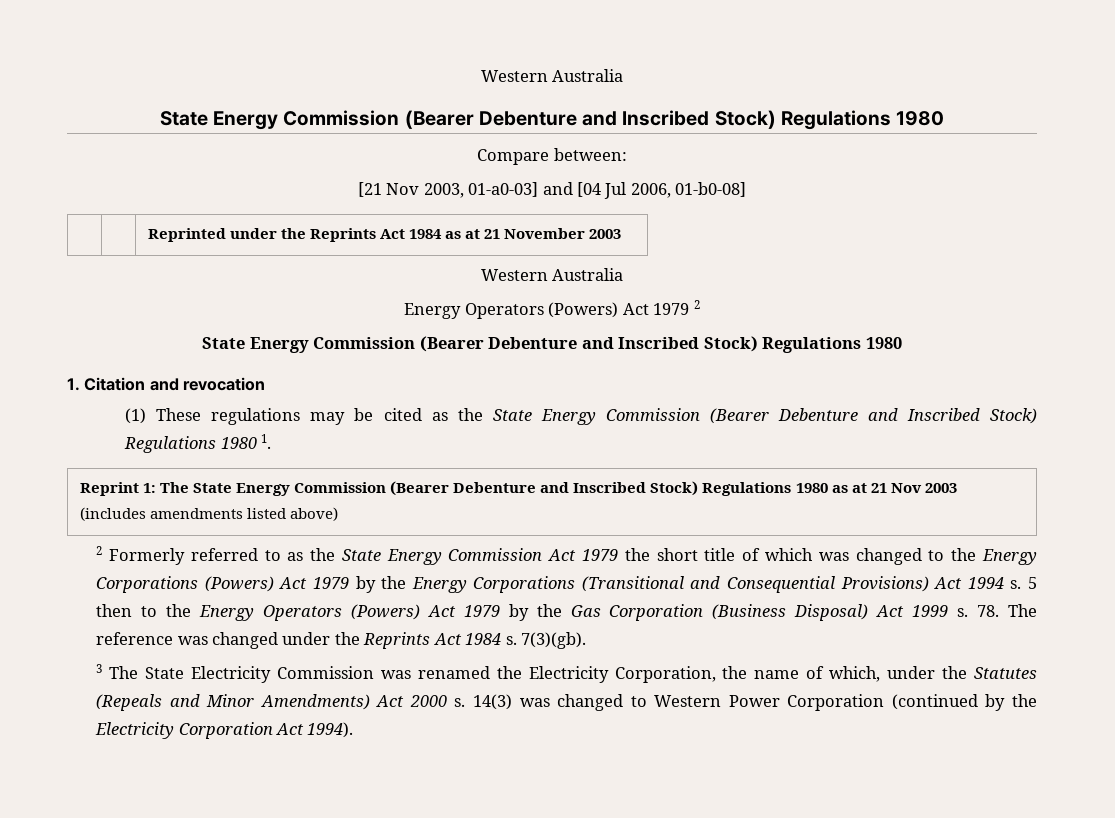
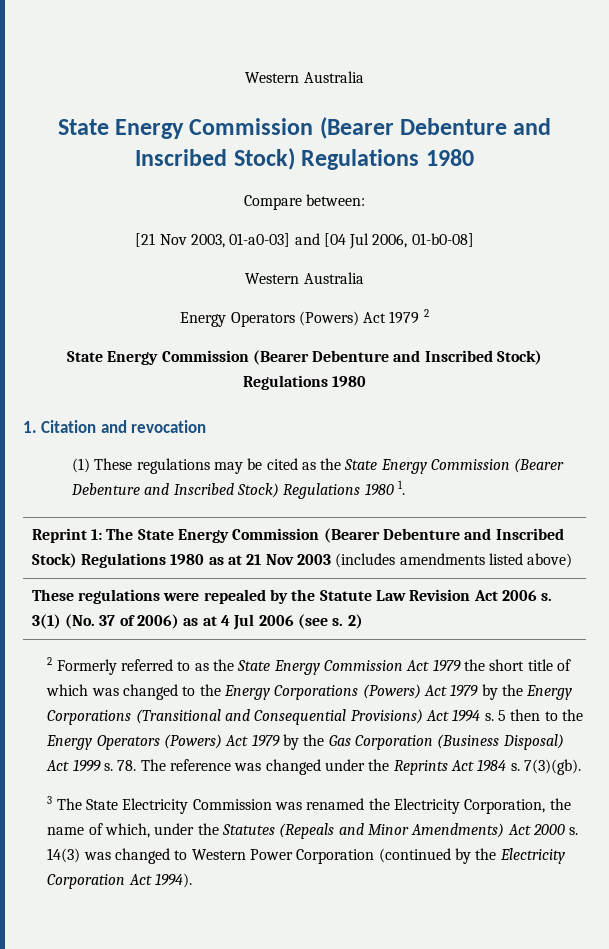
[147,228,622,242] // | | Reprinted under the Reprints Act 1984 as at 21 November 2003 -> (474, 240) none
(339, 514) none -> [31,589,553,604] [31,614,363,630] // These regulations were repealed by the Statute Law Revision Act 2006 s. 3(1) (No. 37 of 2006) as at 4 Jul 2006 (see s. 2)

